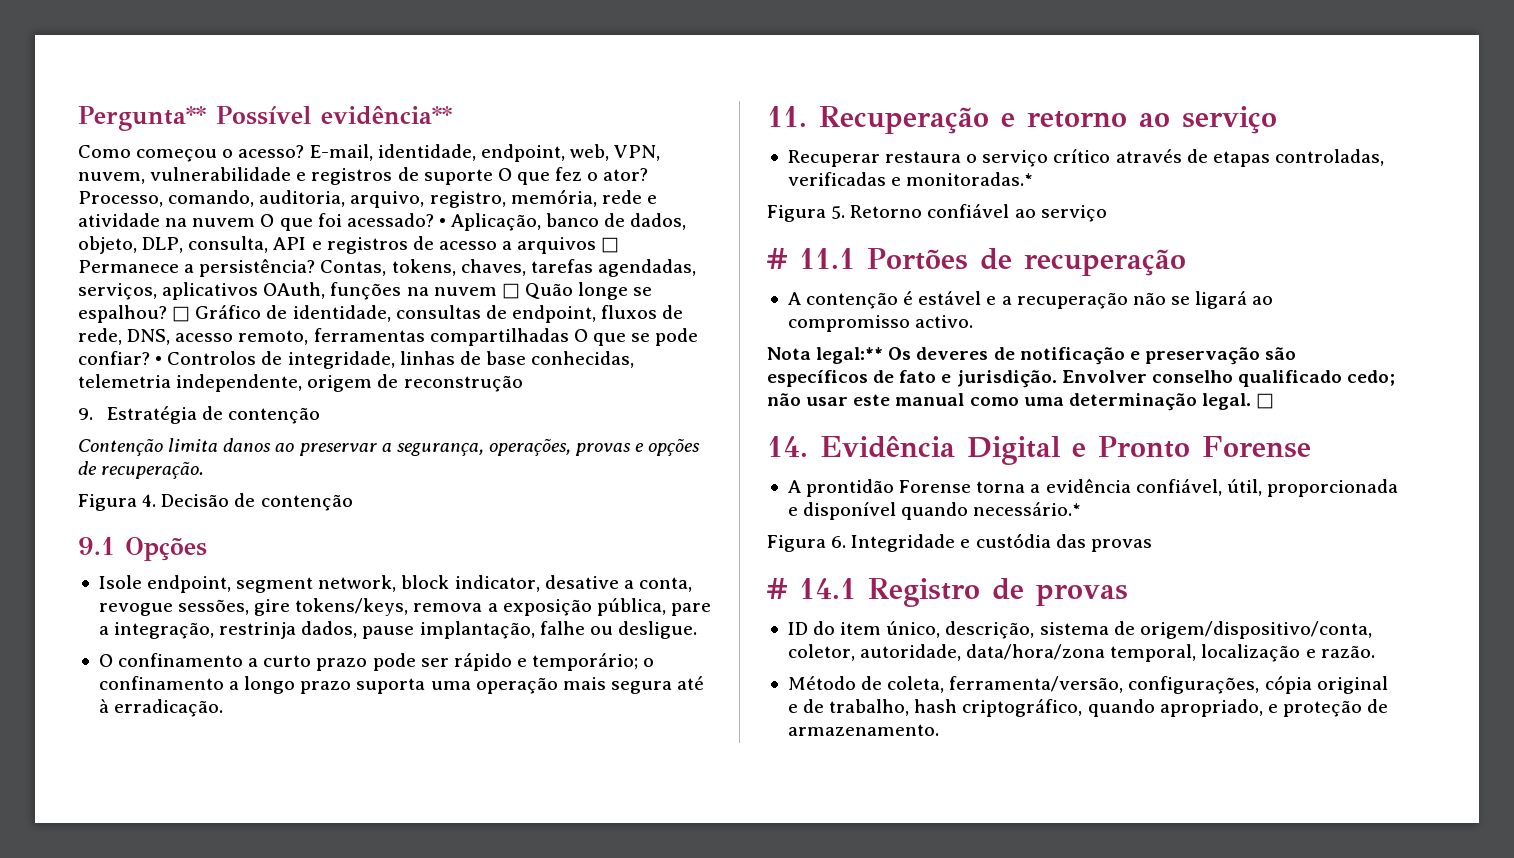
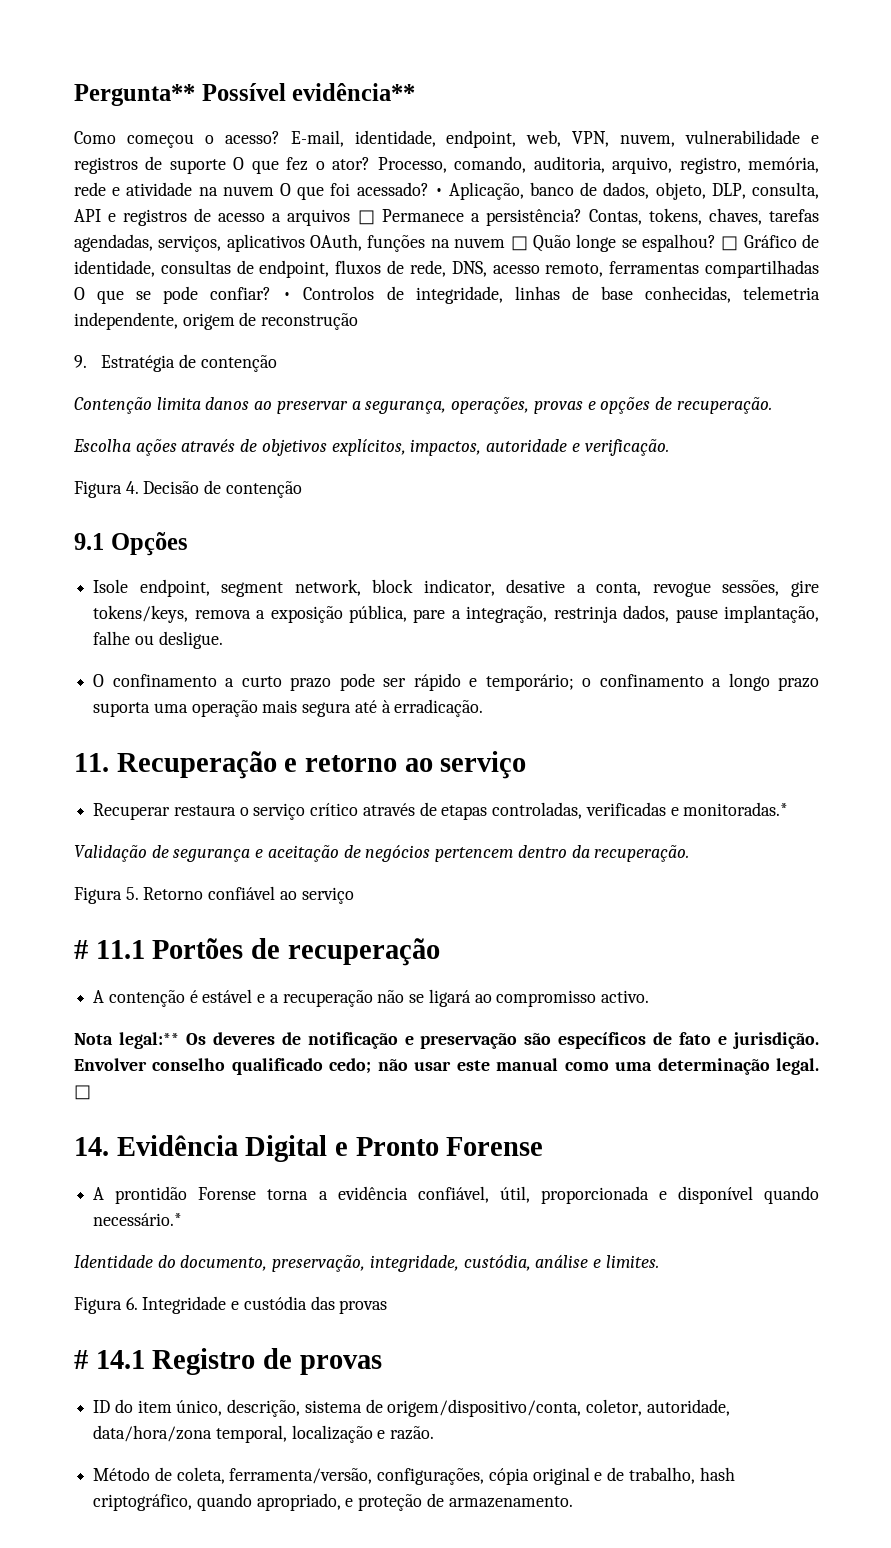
(205, 470) none -> [73,438,669,456] // Escolha ações através de objetivos explícitos, impactos, autoridade e verificação.
(1034, 179) none -> [74,844,690,862] // Validação de segurança e aceitação de negócios pertencem dentro da recuperação.
(1082, 509) none -> [74,1254,659,1272] // Identidade do documento, preservação, integridade, custódia, análise e limites.

